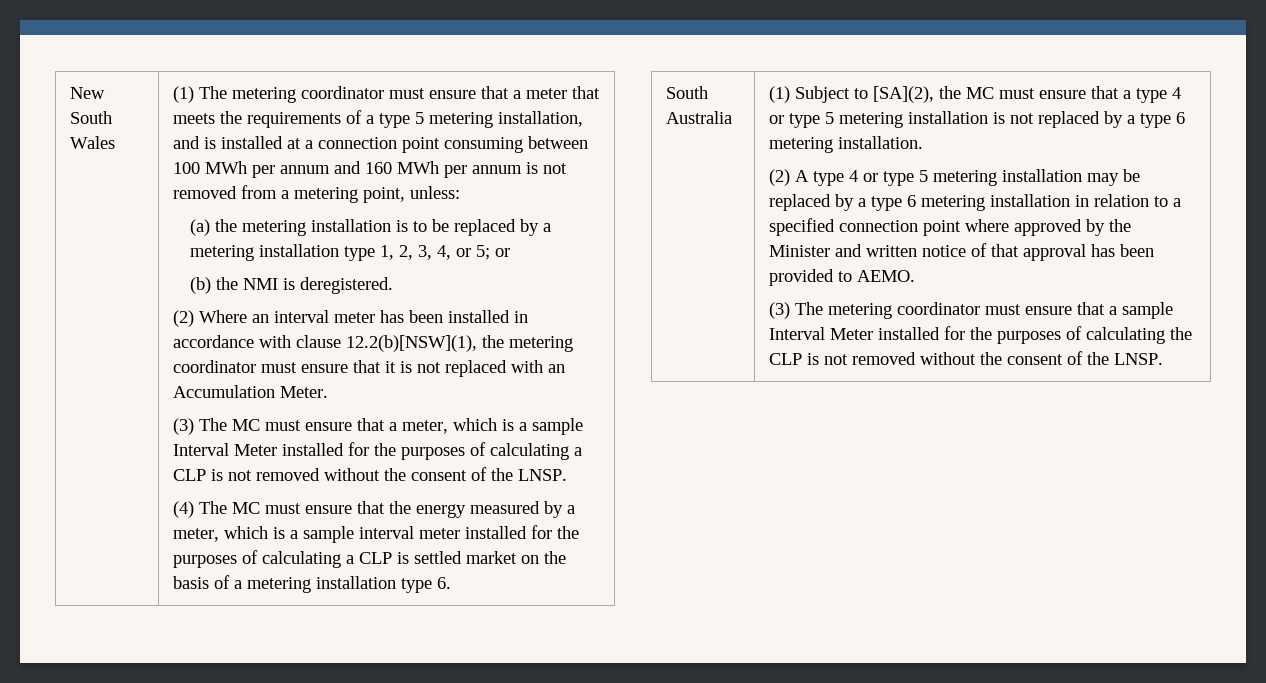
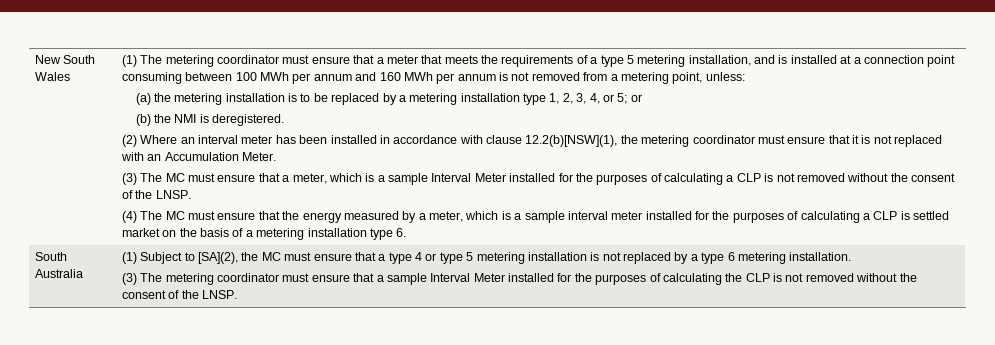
[768,169,1140,186] [768,194,1181,211] [768,218,1131,236] [768,243,1154,261] [768,269,915,286] // (2) A type 4 or type 5 metering installation may be replaced by a type 6 metering installation in relation to a specified connection point where approved by the Minister and written notice of that approval has been provided to AEMO. -> (852, 256) none

